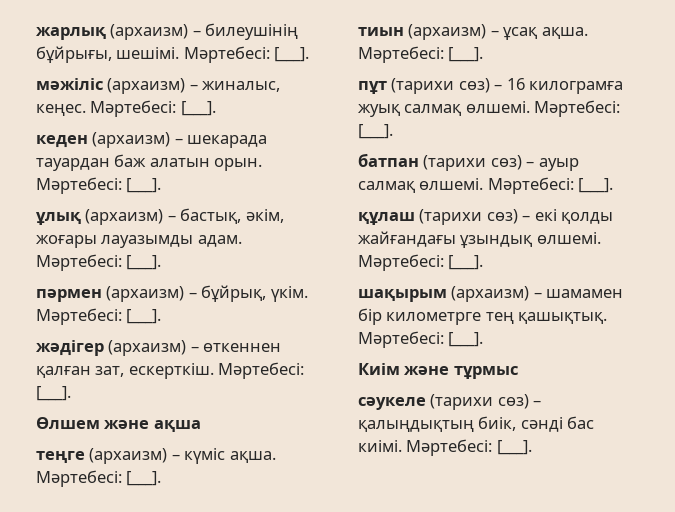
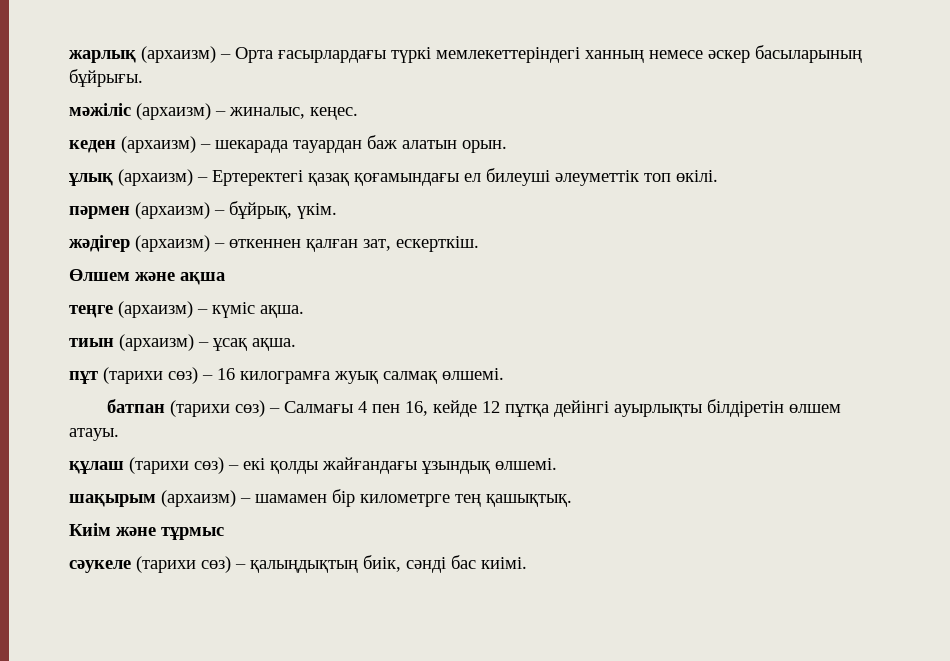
[205,23,299,40] [36,46,310,63] билеушінің бұйрығы, шешімі. Мәртебесі: [___]. -> [235,45,862,63] [69,69,143,87] Орта ғасырлардағы түркі мемлекеттеріндегі ханның немесе әскер басыларының бұйрығы.
[90,100,216,117] Мәртебесі: [___]. -> (358, 113) none
[36,177,162,194] Мәртебесі: [___]. -> (507, 146) none
[180,208,284,224] [36,235,242,248] [36,254,162,271] бастық, әкім, жоғары лауазымды адам. Мәртебесі: [___]. -> [212,168,718,186] Ертеректегі қазақ қоғамындағы ел билеуші әлеуметтік топ өкілі.
[36,308,162,325] Мәртебесі: [___]. -> (337, 211) none
[218,362,305,379] [36,386,71,401] Мәртебесі: [___]. -> (479, 244) none
[36,470,162,487] Мәртебесі: [___]. -> (304, 311) none
[358,46,484,63] Мәртебесі: [___]. -> (296, 344) none
[534,100,621,117] [358,124,393,139] Мәртебесі: [___]. -> (504, 374) none
[538,158,579,171] [358,177,614,194] ауыр салмақ өлшемі. Мәртебесі: [___]. -> [284,399,842,417] [69,428,119,441] Салмағы 4 пен 16, кейде 12 пұтқа дейінгі ауырлықты білдіретін өлшем атауы.
[358,254,484,271] Мәртебесі: [___]. -> (557, 464) none
[358,331,484,348] Мәртебесі: [___]. -> (572, 500) none
[406,439,532,456] Мәртебесі: [___]. -> (527, 563) none

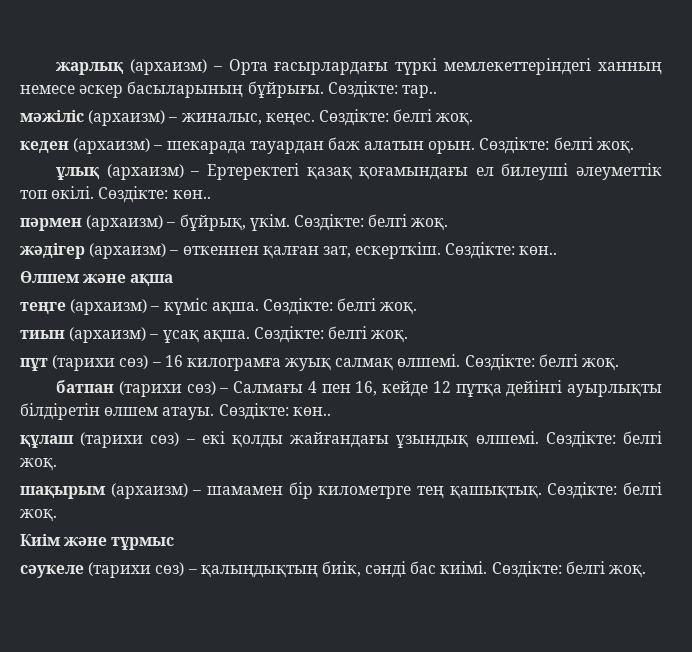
(143, 78) none -> [327,81,437,98] Сөздікте: тар..
(358, 113) none -> [318,109,474,126] Сөздікте: белгі жоқ.
(507, 146) none -> [479,137,634,154] Сөздікте: белгі жоқ.
(718, 176) none -> [98,186,211,203] Сөздікте: көн..
(337, 211) none -> [293,214,449,231] Сөздікте: белгі жоқ.
(479, 244) none -> [445,242,558,259] Сөздікте: көн..
(304, 311) none -> [262,298,418,315] Сөздікте: белгі жоқ.
(296, 344) none -> [253,326,409,343] Сөздікте: белгі жоқ.
(504, 374) none -> [464,354,620,371] Сөздікте: белгі жоқ.
(119, 434) none -> [218,403,331,420] Сөздікте: көн..
(557, 464) none -> [545,431,662,448] [20,458,57,471] Сөздікте: белгі жоқ.
(572, 500) none -> [547,482,662,499] [20,509,57,522] Сөздікте: белгі жоқ.
(527, 563) none -> [491,561,647,578] Сөздікте: белгі жоқ.

